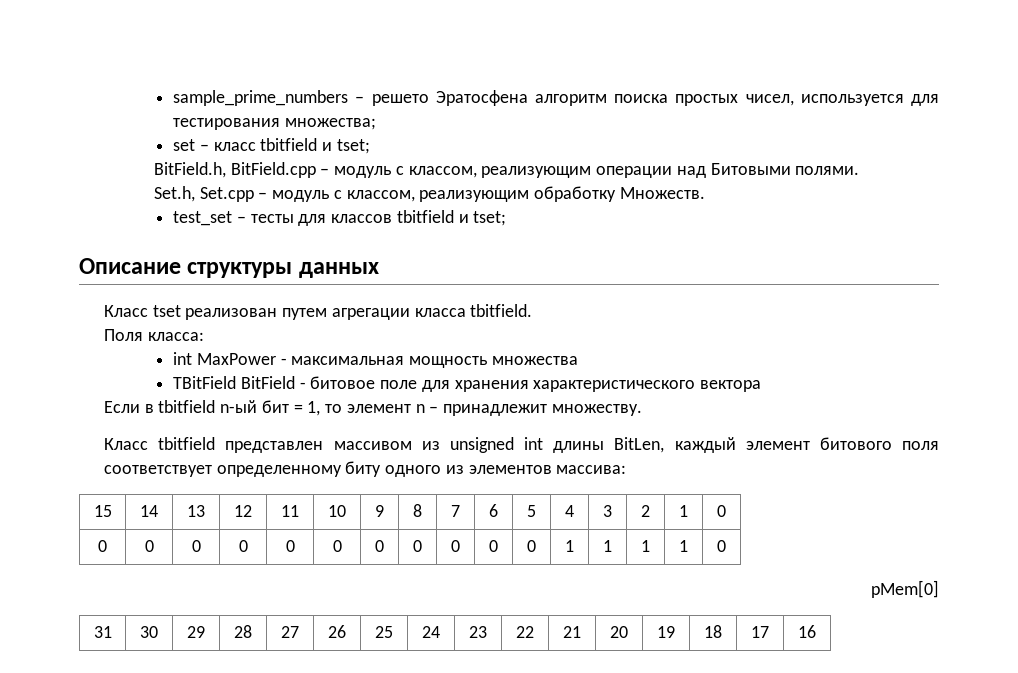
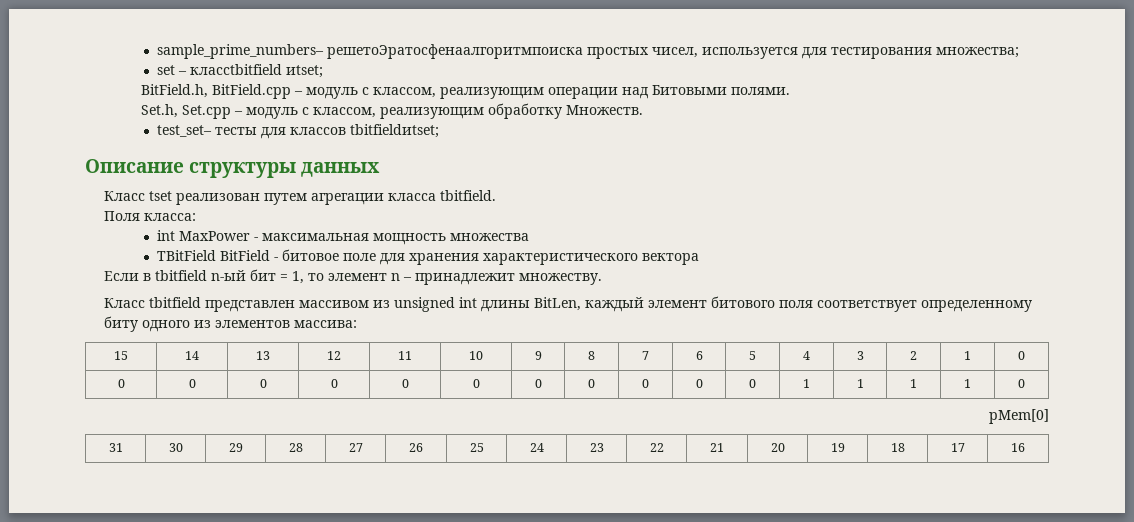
[173,90,669,106] sample_prime_numbers – решето Эратосфена алгоритм поиска -> [156,44,583,59] sample_prime_numbers– решетоЭратосфенаалгоритмпоиска
[213,138,370,154] класс tbitfield и tset; -> [189,64,323,78] классtbitfield иtset;
[173,211,246,226] test_set – -> [156,125,212,137] test_set–
[396,210,507,226] tbitfield и tset; -> [349,124,439,138] tbitfieldиtset;

